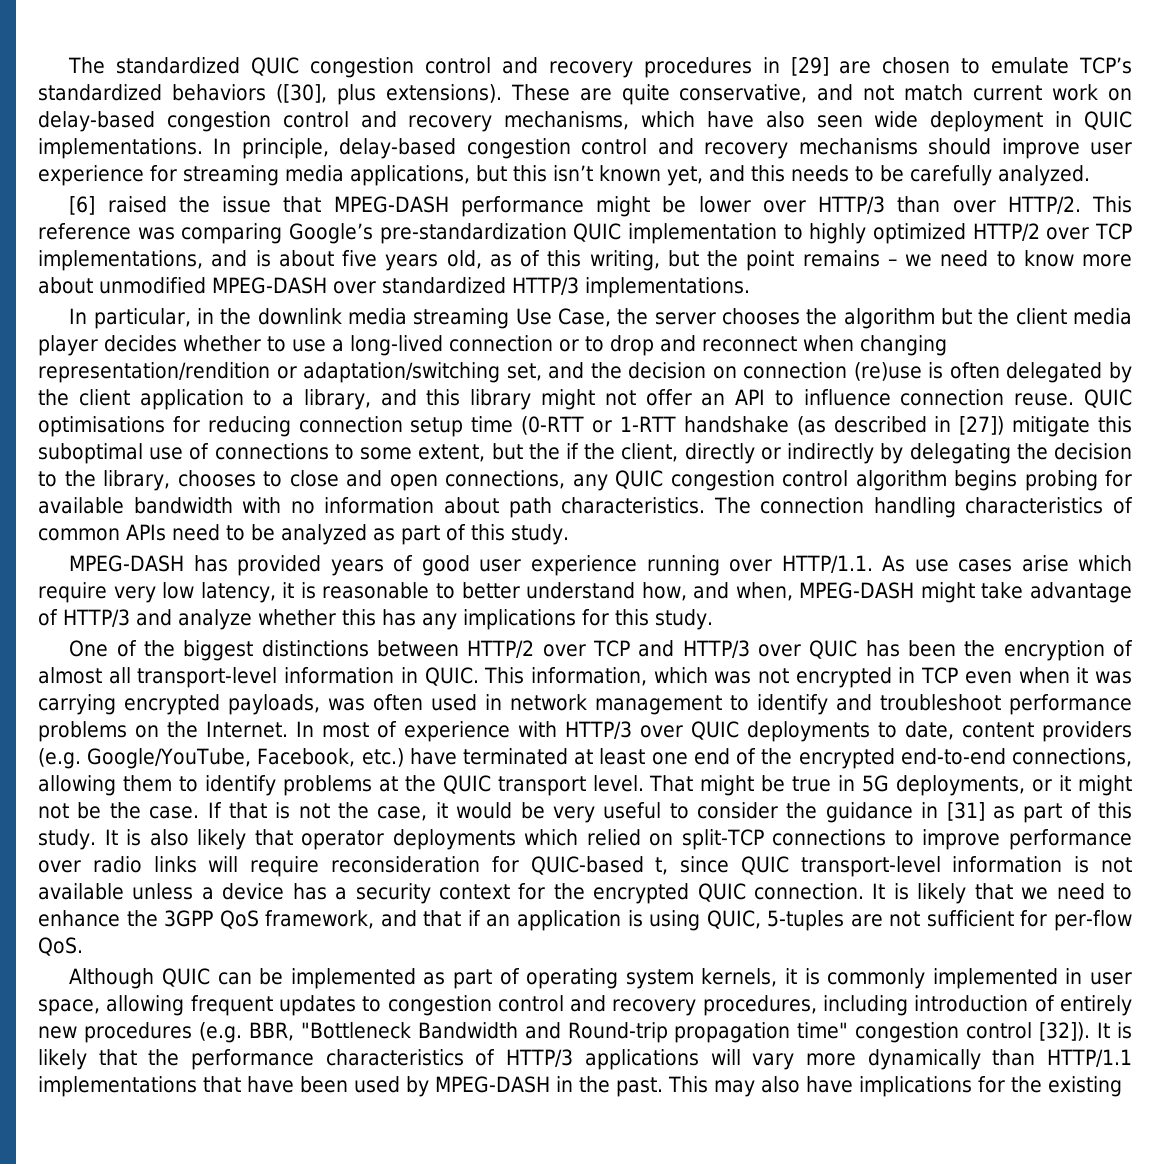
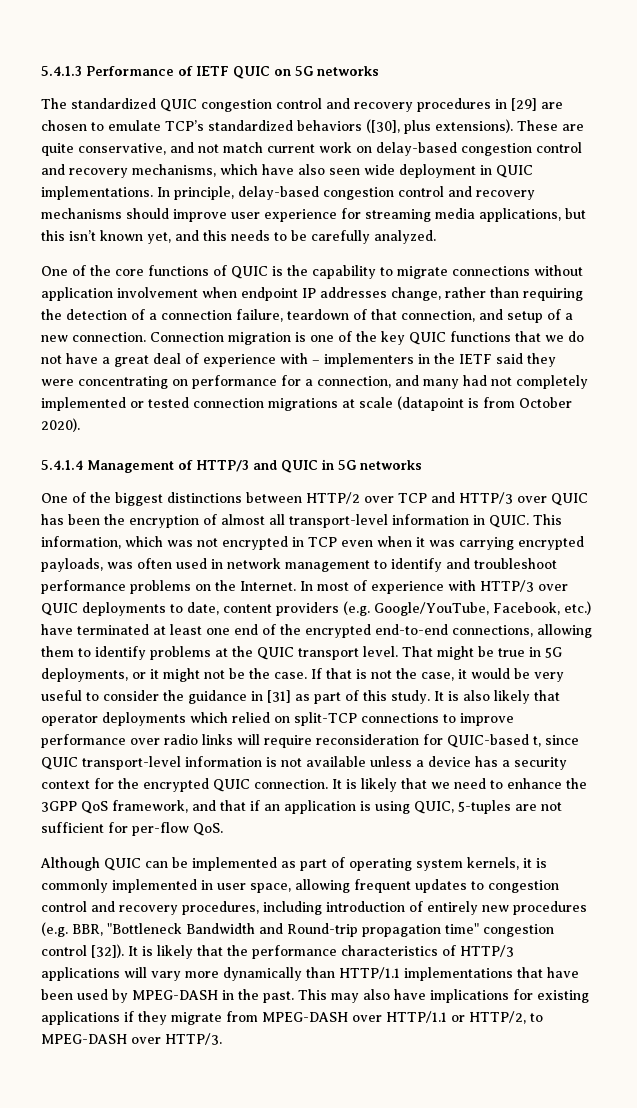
(68, 65) none -> [41,66,379,79] 5.4.1.3 Performance of IETF QUIC on 5G networks //
[69,196,1132,217] [38,223,1133,244] [38,250,1132,271] [38,277,750,298] [69,308,1132,329] [38,335,947,356] [38,362,1132,383] [38,389,1133,410] [38,416,1132,437] [38,443,1132,464] [38,470,1132,491] [38,497,1134,518] [38,524,569,545] [69,555,1132,576] [38,582,1132,603] [38,609,713,630] [6] raised the issue that MPEG-DASH performance might be lower over HTTP/3 than over HTTP/2. This reference was comparing Google’s pre-standardization QUIC implementation to highly optimized HTTP/2 over TCP implementations, and is about five years old, as of this writing, but the point remains – we need to know more about unmodified MPEG-DASH over standardized HTTP/3 implementations. // In particular, in the downlink media streaming Use Case, the server chooses the algorithm but the client media player decides whether to use a long-lived connection or to drop and reconnect when changing representation/rendition or adaptation/switching set, and the decision on connection (re)use is often delegated by the client application to a library, and this library might not offer an API to influence connection reuse. QUIC optimisations for reducing connection setup time (0-RTT or 1-RTT handshake (as described in [27]) mitigate this suboptimal use of connections to some extent, but the if the client, directly or indirectly by delegating the decision to the library, chooses to close and open connections, any QUIC congestion control algorithm begins probing for available bandwidth with no information about path characteristics. The connection handling characteristics of common APIs need to be analyzed as part of this study. // MPEG-DASH has provided years of good user experience running over HTTP/1.1. As use cases arise which require very low latency, it is reasonable to better understand how, and when, MPEG-DASH might take advantage of HTTP/3 and analyze whether this has any implications for this study. -> [41,265,583,279] [41,287,583,301] [41,309,573,323] [41,331,584,345] [41,353,556,367] [41,375,588,389] [41,396,572,411] [41,418,80,432] [41,459,422,473] One of the core functions of QUIC is the capability to migrate connections without application involvement when endpoint IP addresses change, rather than requiring the detection of a connection failure, teardown of that connection, and setup of a new connection. Connection migration is one of the key QUIC functions that we do not have a great deal of experience with – implementers in the IETF said they were concentrating on performance for a connection, and many had not completely implemented or tested connection migrations at scale (datapoint is from October 2020). // 5.4.1.4 Management of HTTP/3 and QUIC in 5G networks
[1011,1076,1122,1097] the existing -> [537,990,589,1003] [41,1011,543,1025] [41,1033,222,1045] existing applications if they migrate from MPEG-DASH over HTTP/1.1 or HTTP/2, to MPEG-DASH over HTTP/3.

